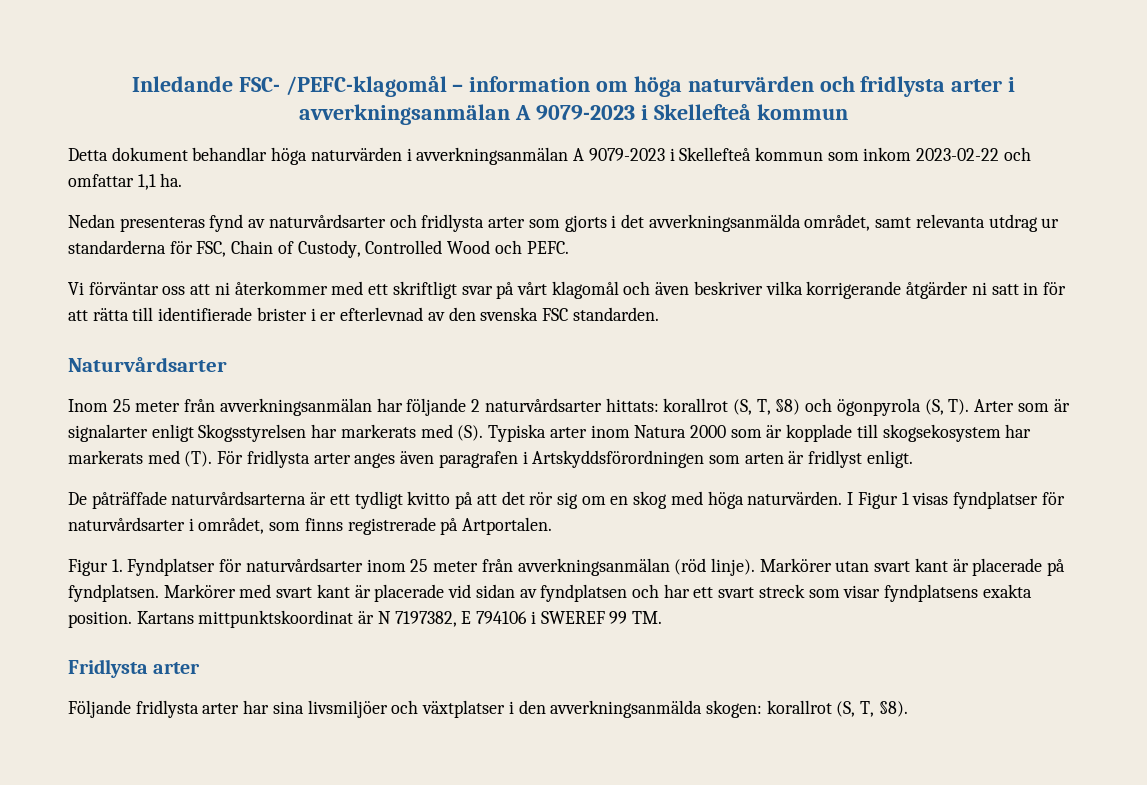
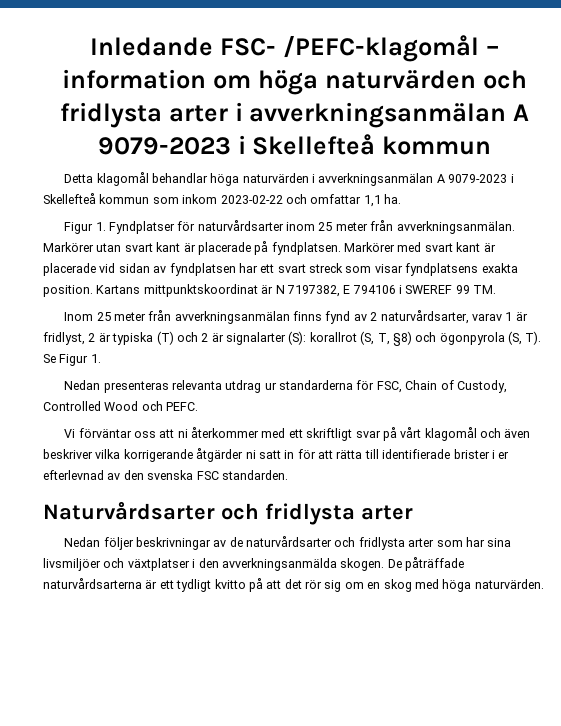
[111,147,188,161] dokument -> [96,172,149,186] klagomål
[68,214,912,232] Nedan presenteras fynd av naturvårdsarter och fridlysta arter som gjorts i det avverkningsanmälda området, samt -> [64,220,515,234] [43,241,496,255] [43,263,518,276] [43,284,497,297] [64,310,528,324] [43,331,542,346] [43,354,101,366] [64,380,169,393] Figur 1. Fyndplatser för naturvårdsarter inom 25 meter från avverkningsanmälan. Markörer utan svart kant är placerade på fyndplatsen. Markörer med svart kant är placerade vid sidan av fyndplatsen har ett svart streck som visar fyndplatsens exakta position. Kartans mittpunktskoordinat är N 7197382, E 794106 i SWEREF 99 TM. // Inom 25 meter från avverkningsanmälan finns fynd av 2 naturvårdsarter, varav 1 är fridlyst, 2 är typiska (T) och 2 är signalarter (S): korallrot (S, T, §8) och ögonpyrola (S, T). Se Figur 1. // Nedan presenteras
[68,398,1070,416] [68,424,1032,442] [68,450,913,468] // Inom 25 meter från avverkningsanmälan har följande 2 naturvårdsarter hittats: korallrot (S, T, §8) och ögonpyrola (S, T). Arter som är signalarter enligt Skogsstyrelsen har markerats med (S). Typiska arter inom Natura 2000 som är kopplade till skogsekosystem har markerats med (T). För fridlysta arter anges även paragrafen i Artskyddsförordningen som arten är fridlyst enligt. // -> [221,503,413,525] [64,536,512,550] [43,558,385,571] och fridlysta arter // Nedan följer beskrivningar av de naturvårdsarter och fridlysta arter som har sina livsmiljöer och växtplatser i den avverkningsanmälda skogen.
[847,491,1065,509] [68,517,553,535] [68,558,1066,576] [68,584,1032,602] [68,610,662,628] [68,659,201,678] [68,700,908,718] I Figur 1 visas fyndplatser för naturvårdsarter i området, som finns registrerade på Artportalen. // Figur 1. Fyndplatser för naturvårdsarter inom 25 meter från avverkningsanmälan (röd linje). Markörer utan svart kant är placerade på fyndplatsen. Markörer med svart kant är placerade vid sidan av fyndplatsen och har ett svart streck som visar fyndplatsens exakta position. Kartans mittpunktskoordinat är N 7197382, E 794106 i SWEREF 99 TM. // Fridlysta arter // Följande fridlysta arter har sina livsmiljöer och växtplatser i den avverkningsanmälda skogen: korallrot (S, T, §8). -> (544, 584) none

